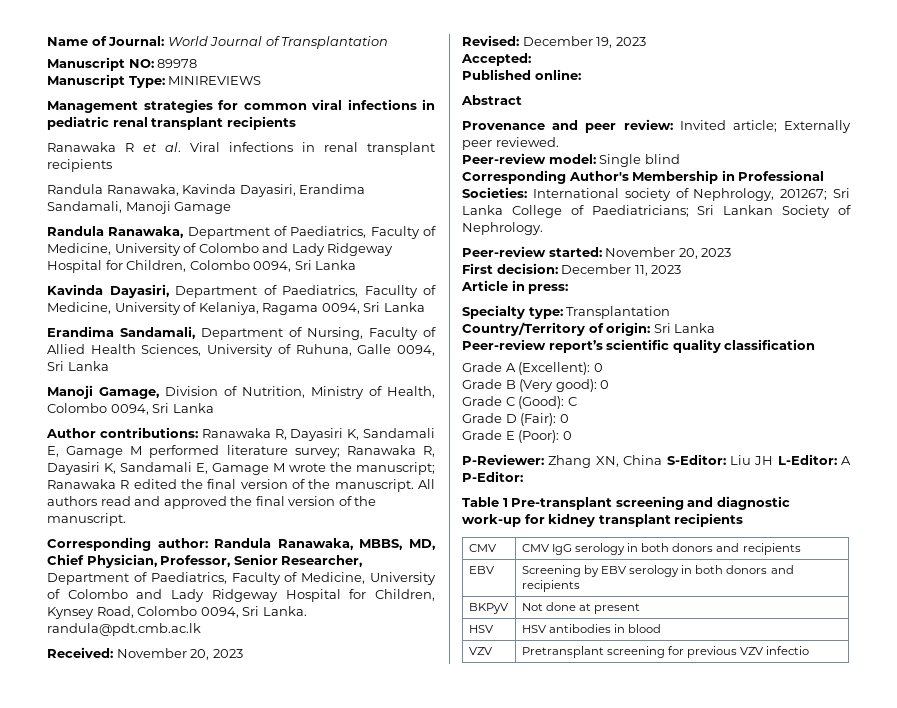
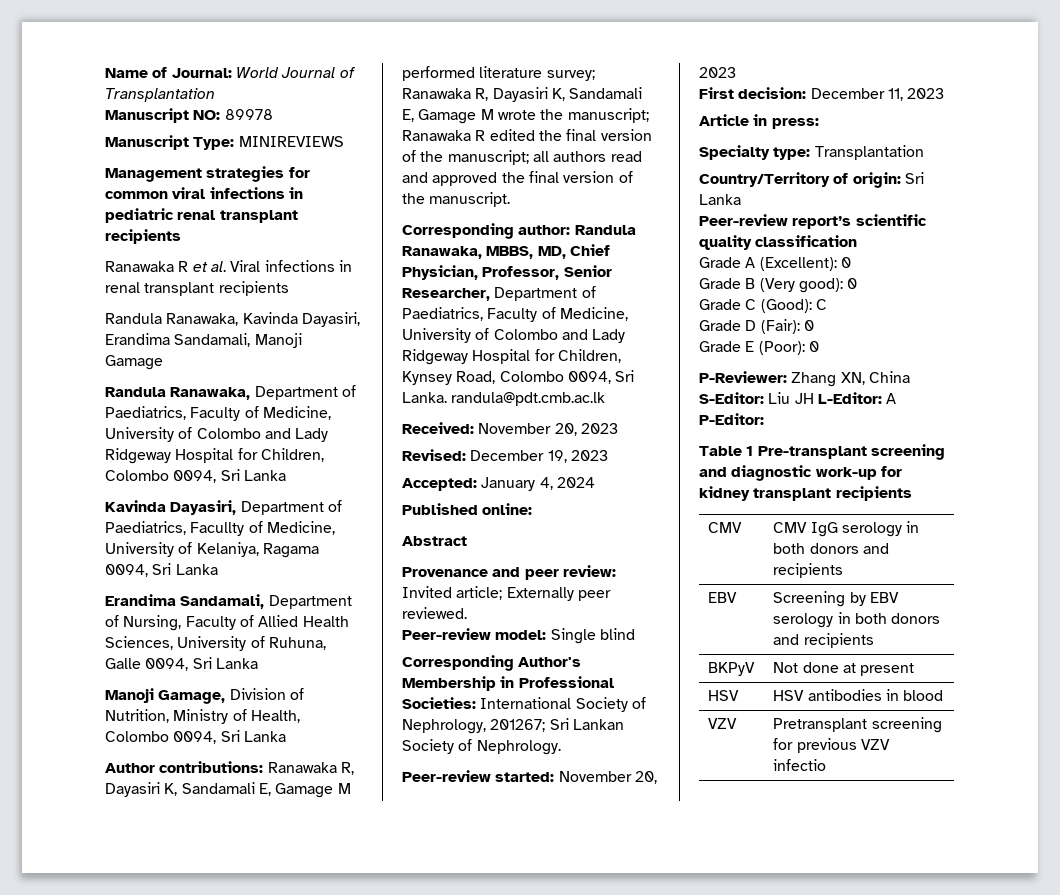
[334,479,435,492] manuscript. All -> [447,150,549,165] manuscript; all
(531, 59) none -> [481,477,595,491] January 4, 2024
[624,188,671,201] society -> [575,697,628,712] Society
[462,205,715,218] Lanka College of Paediatricians; Sri -> (569, 724) none

